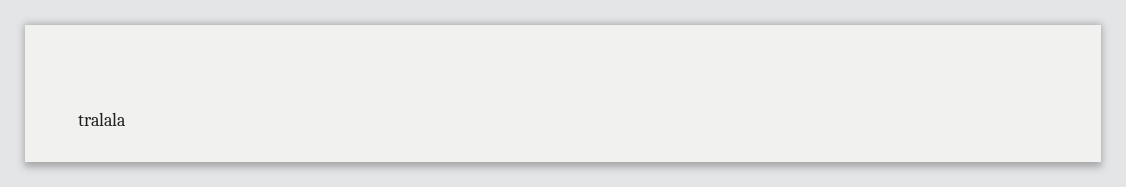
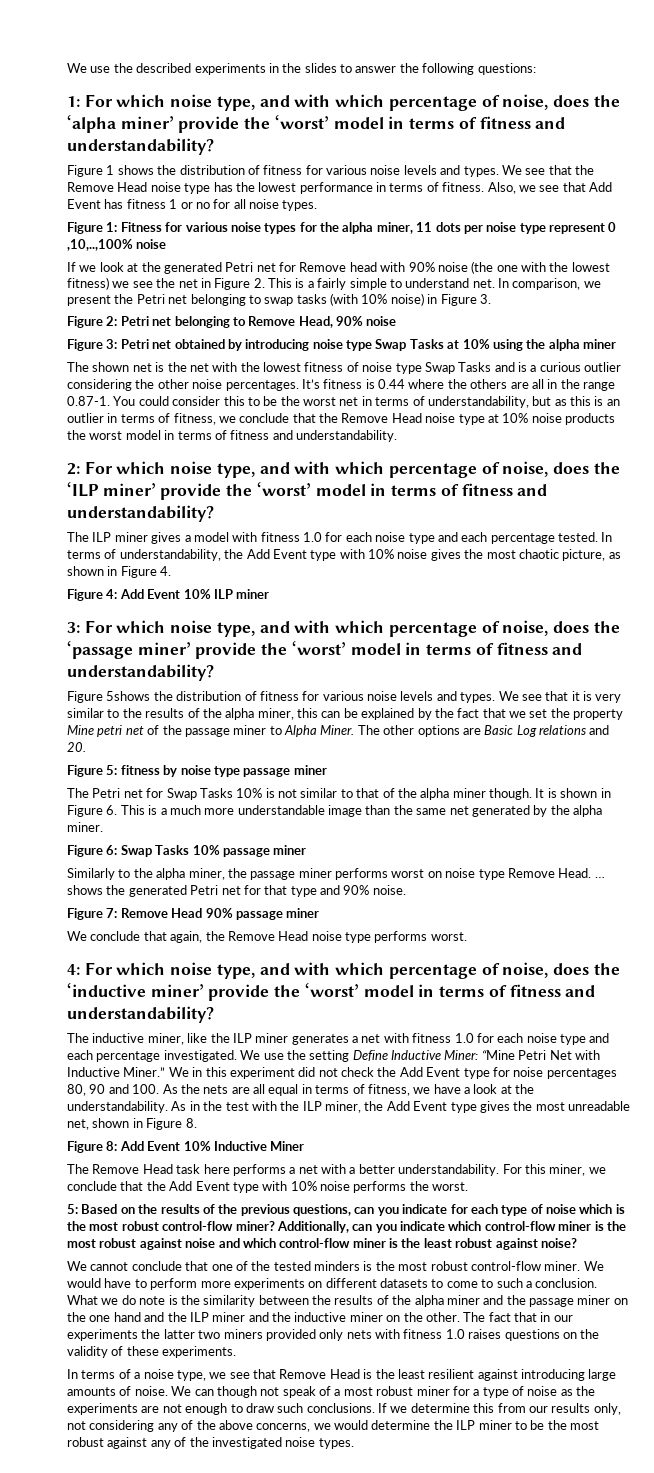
[78,112,126,126] tralala -> [67,63,536,75] [67,94,620,111] [67,115,566,133] [67,138,214,155] [67,165,594,177] [67,182,612,194] [67,199,318,211] [67,222,617,234] [67,239,167,251] [67,261,610,274] [67,277,601,290] [67,293,491,306] [67,316,397,328] [67,339,616,351] [67,362,622,374] [67,379,615,391] [67,396,620,408] [67,413,615,425] [67,430,397,442] [67,461,620,478] [67,482,548,500] [67,505,214,522] [67,532,613,544] [67,549,621,561] [67,566,172,578] [67,589,270,601] [67,620,620,637] [67,641,583,659] [67,664,214,681] [67,691,622,703] [67,708,624,720] [67,725,610,737] [67,742,86,752] [67,765,327,777] [67,788,611,800] [67,805,602,817] [67,822,103,832] [67,845,307,857] [67,868,605,880] [67,885,406,897] [67,908,320,920] [67,931,467,943] [67,962,620,979] [67,983,596,1001] [67,1006,214,1023] [67,1033,610,1045] [67,1050,600,1062] [67,1067,617,1079] [67,1084,535,1096] [67,1101,630,1113] [67,1118,197,1130] [67,1141,305,1153] [67,1164,606,1176] [67,1181,469,1193] [67,1204,625,1216] [67,1221,626,1233] [67,1238,577,1250] [67,1261,604,1271] [67,1278,598,1290] [67,1295,628,1307] [67,1312,573,1322] [67,1329,600,1341] [67,1346,237,1358] [67,1369,617,1381] [67,1386,596,1398] [67,1403,621,1415] [67,1420,599,1432] [67,1437,354,1449] We use the described experiments in the slides to answer the following questions: // 1: For which noise type, and with which percentage of noise, does the ‘alpha miner’ provide the ‘worst’ model in terms of fitness and understandability? // Figure 1 shows the distribution of fitness for various noise levels and types. We see that the Remove Head noise type has the lowest performance in terms of fitness. Also, we see that Add Event has fitness 1 or no for all noise types. // Figure 1: Fitness for various noise types for the alpha miner, 11 dots per noise type represent 0 ,10,..,100% noise // If we look at the generated Petri net for Remove head with 90% noise (the one with the lowest fitness) we see the net in Figure 2. This is a fairly simple to understand net. In comparison, we present the Petri net belonging to swap tasks (with 10% noise) in Figure 3. // Figure 2: Petri net belonging to Remove Head, 90% noise // Figure 3: Petri net obtained by introducing noise type Swap Tasks at 10% using the alpha miner // The shown net is the net with the lowest fitness of noise type Swap Tasks and is a curious outlier considering the other noise percentages. It’s fitness is 0.44 where the others are all in the range 0.87-1. You could consider this to be the worst net in terms of understandability, but as this is an outlier in terms of fitness, we conclude that the Remove Head noise type at 10% noise products the worst model in terms of fitness and understandability. // 2: For which noise type, and with which percentage of noise, does the ‘ILP miner’ provide the ‘worst’ model in terms of fitness and understandability? // The ILP miner gives a model with fitness 1.0 for each noise type and each percentage tested. In terms of understandability, the Add Event type with 10% noise gives the most chaotic picture, as shown in Figure 4. // Figure 4: Add Event 10% ILP miner // 3: For which noise type, and with which percentage of noise, does the ‘passage miner’ provide the ‘worst’ model in terms of fitness and understandability? // Figure 5shows the distribution of fitness for various noise levels and types. We see that it is very similar to the results of the alpha miner, this can be explained by the fact that we set the property Mine petri net of the passage miner to Alpha Miner. The other options are Basic Log relations and 20. // Figure 5: fitness by noise type passage miner // The Petri net for Swap Tasks 10% is not similar to that of the alpha miner though. It is shown in Figure 6. This is a much more understandable image than the same net generated by the alpha miner. // Figure 6: Swap Tasks 10% passage miner // Similarly to the alpha miner, the passage miner performs worst on noise type Remove Head. … shows the generated Petri net for that type and 90% noise. // Figure 7: Remove Head 90% passage miner // We conclude that again, the Remove Head noise type performs worst. // 4: For which noise type, and with which percentage of noise, does the ‘inductive miner’ provide the ‘worst’ model in terms of fitness and understandability? // The inductive miner, like the ILP miner generates a net with fitness 1.0 for each noise type and each percentage investigated. We use the setting Define Inductive Miner: “Mine Petri Net with Inductive Miner.” We in this experiment did not check the Add Event type for noise percentages 80, 90 and 100. As the nets are all equal in terms of fitness, we have a look at the understandability. As in the test with the ILP miner, the Add Event type gives the most unreadable net, shown in Figure 8. // Figure 8: Add Event 10% Inductive Miner // The Remove Head task here performs a net with a better understandability. For this miner, we conclude that the Add Event type with 10% noise performs the worst. // 5: Based on the results of the previous questions, can you indicate for each type of noise which is the most robust control-flow miner? Additionally, can you indicate which control-flow miner is the most robust against noise and which control-flow miner is the least robust against noise? // We cannot conclude that one of the tested minders is the most robust control-flow miner. We would have to perform more experiments on different datasets to come to such a conclusion. What we do note is the similarity between the results of the alpha miner and the passage miner on the one hand and the ILP miner and the inductive miner on the other. The fact that in our experiments the latter two miners provided only nets with fitness 1.0 raises questions on the validity of these experiments. // In terms of a noise type, we see that Remove Head is the least resilient against introducing large amounts of noise. We can though not speak of a most robust miner for a type of noise as the experiments are not enough to draw such conclusions. If we determine this from our results only, not considering any of the above concerns, we would determine the ILP miner to be the most robust against any of the investigated noise types.

